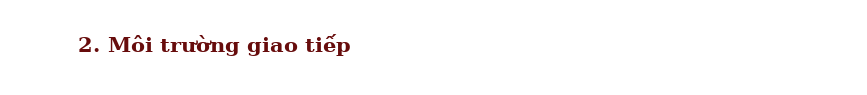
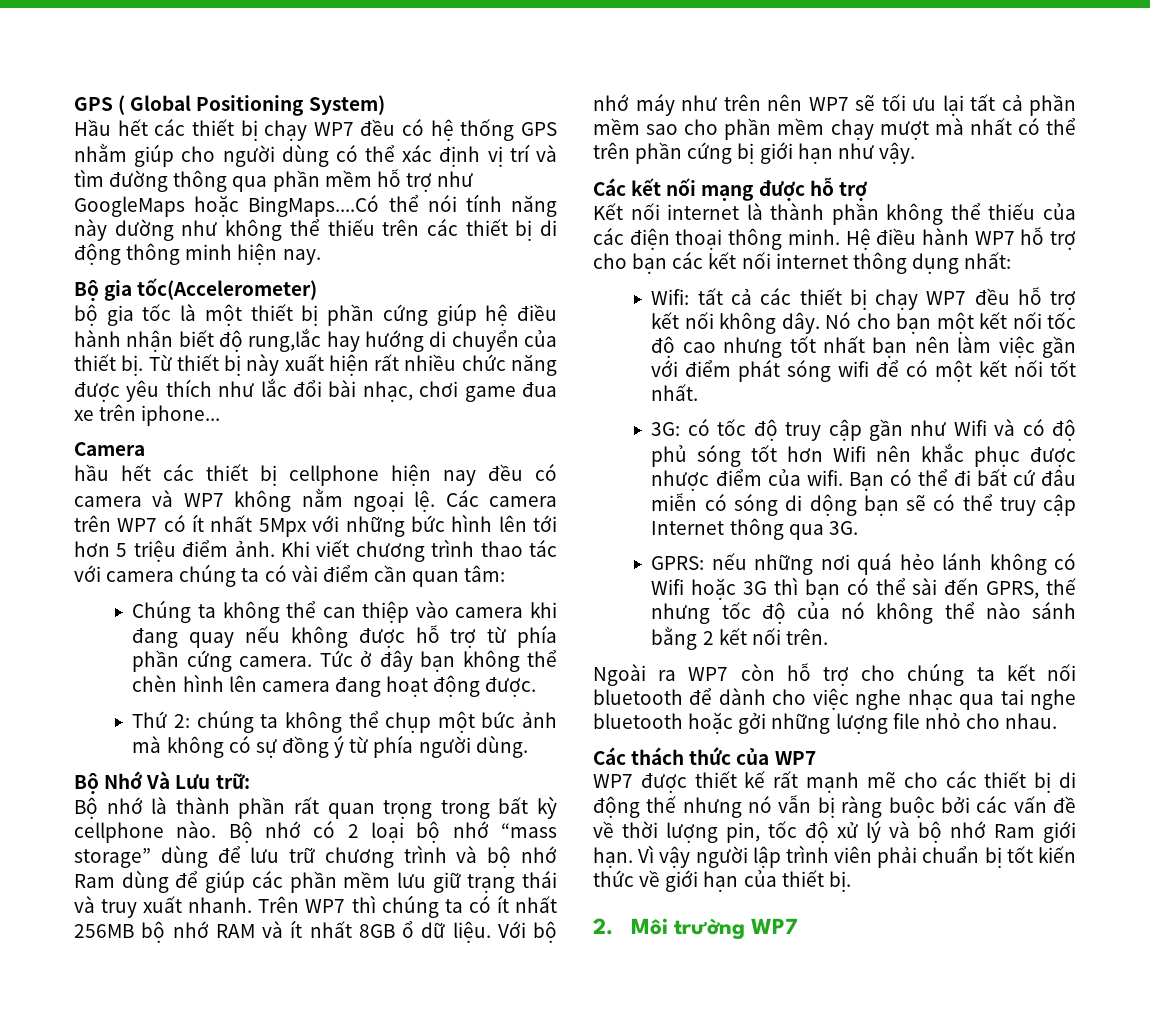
(78, 44) none -> [74,95,385,116] [74,119,557,141] [74,143,557,167] [74,169,474,192] [74,194,557,217] [74,219,557,241] [74,243,321,265] [74,278,318,301] [74,303,557,326] [74,328,557,352] [74,354,557,376] [74,378,557,402] [74,404,221,426] [74,442,145,456] [74,464,557,486] [74,488,557,512] [74,514,557,537] [74,539,557,562] [74,564,506,587] [132,600,557,623] [132,625,557,648] [132,650,557,672] [132,674,537,697] [132,710,557,733] [132,735,528,758] [74,771,250,794] [74,796,557,819] [74,821,557,843] [74,845,557,868] [74,870,557,893] [74,895,557,918] [74,920,557,943] [593,94,1076,116] [593,118,1076,140] [593,142,915,164] [593,177,867,201] [593,203,1076,225] [593,227,1076,250] [593,252,1012,274] [651,287,1076,310] [651,312,1076,334] [651,336,1076,358] [651,360,1076,382] [651,384,699,401] [651,419,1076,441] [651,443,1076,467] [651,469,1076,491] [651,493,1076,516] [651,518,858,540] [651,553,1076,575] [651,577,1076,600] [651,602,1076,624] [651,626,829,650] [593,663,1076,686] [593,688,1076,710] [593,712,1058,734] [593,747,816,765] [593,771,1076,793] [593,795,1076,818] [593,820,1076,843] [593,845,1076,868] [593,870,851,892] GPS ( Global Positioning System) // Hầu hết các thiết bị chạy WP7 đều có hệ thống GPS nhằm giúp cho người dùng có thể xác định vị trí và tìm đường thông qua phần mềm hỗ trợ như GoogleMaps hoặc BingMaps....Có thể nói tính năng này dường như không thể thiếu trên các thiết bị di động thông minh hiện nay. // Bộ gia tốc(Accelerometer) // bộ gia tốc là một thiết bị phần cứng giúp hệ điều hành nhận biết độ rung,lắc hay hướng di chuyển của thiết bị. Từ thiết bị này xuất hiện rất nhiều chức năng được yêu thích như lắc đổi bài nhạc, chơi game đua xe trên iphone... // Camera // hầu hết các thiết bị cellphone hiện nay đều có camera và WP7 không nằm ngoại lệ. Các camera trên WP7 có ít nhất 5Mpx với những bức hình lên tới hơn 5 triệu điểm ảnh. Khi viết chương trình thao tác với camera chúng ta có vài điểm cần quan tâm: // Chúng ta không thể can thiệp vào camera khi đang quay nếu không được hỗ trợ từ phía phần cứng camera. Tức ở đây bạn không thể chèn hình lên camera đang hoạt động được. // Thứ 2: chúng ta không thể chụp một bức ảnh mà không có sự đồng ý từ phía người dùng. // Bộ Nhớ Và Lưu trữ: // Bộ nhớ là thành phần rất quan trọng trong bất kỳ cellphone nào. Bộ nhớ có 2 loại bộ nhớ “mass storage” dùng để lưu trữ chương trình và bộ nhớ Ram dùng để giúp các phần mềm lưu giữ trạng thái và truy xuất nhanh. Trên WP7 thì chúng ta có ít nhất 256MB bộ nhớ RAM và ít nhất 8GB ổ dữ liệu. Với bộ nhớ máy như trên nên WP7 sẽ tối ưu lại tất cả phần mềm sao cho phần mềm chạy mượt mà nhất có thể trên phần cứng bị giới hạn như vậy. // Các kết nối mạng được hỗ trợ // Kết nối internet là thành phần không thể thiếu của các điện thoại thông minh. Hệ điều hành WP7 hỗ trợ cho bạn các kết nối internet thông dụng nhất: // Wifi: tất cả các thiết bị chạy WP7 đều hỗ trợ kết nối không dây. Nó cho bạn một kết nối tốc độ cao nhưng tốt nhất bạn nên làm việc gần với điểm phát sóng wifi để có một kết nối tốt nhất. // 3G: có tốc độ truy cập gần như Wifi và có độ phủ sóng tốt hơn Wifi nên khắc phục được nhược điểm của wifi. Bạn có thể đi bất cứ đâu miễn có sóng di dộng bạn sẽ có thể truy cập Internet thông qua 3G. // GPRS: nếu những nơi quá hẻo lánh không có Wifi hoặc 3G thì bạn có thể sài đến GPRS, thế nhưng tốc độ của nó không thể nào sánh bằng 2 kết nối trên. // Ngoài ra WP7 còn hỗ trợ cho chúng ta kết nối bluetooth để dành cho việc nghe nhạc qua tai nghe bluetooth hoặc gởi những lượng file nhỏ cho nhau. // Các thách thức của WP7 // WP7 được thiết kế rất mạnh mẽ cho các thiết bị di động thế nhưng nó vẫn bị ràng buộc bởi các vấn đề về thời lượng pin, tốc độ xử lý và bộ nhớ Ram giới hạn. Vì vậy người lập trình viên phải chuẩn bị tốt kiến thức về giới hạn của thiết bị. //
[247,34,352,56] giao tiếp -> [751,918,799,934] WP7

